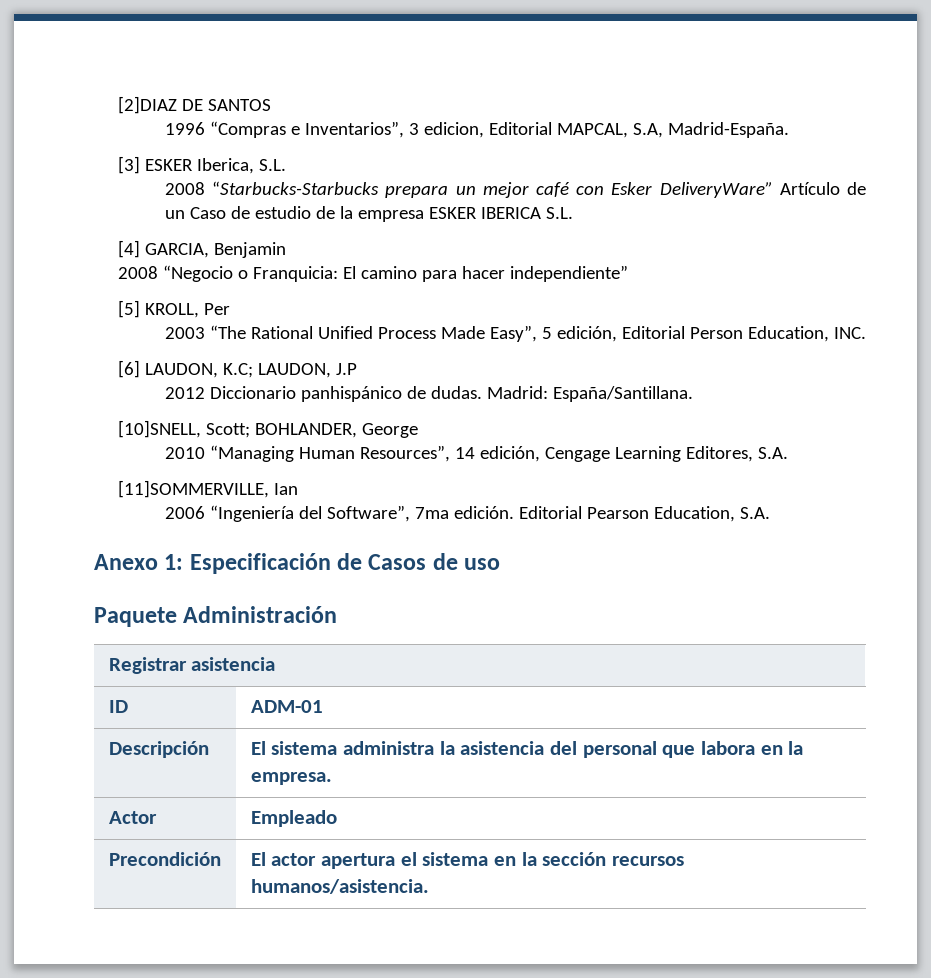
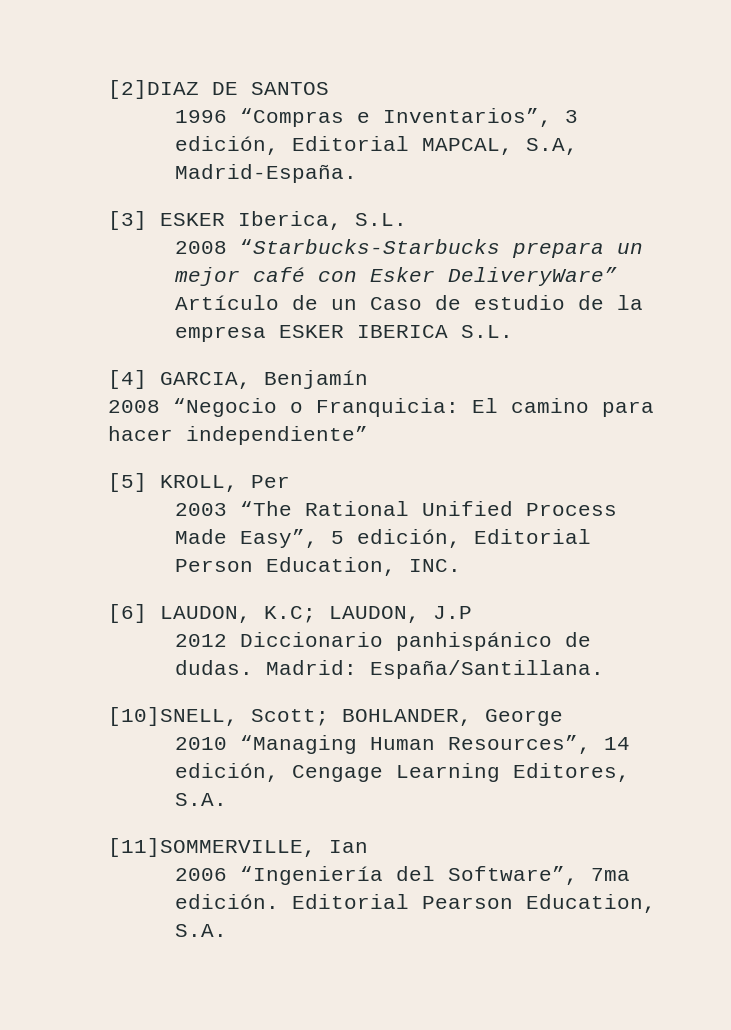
[423,122,484,138] edicion, -> [174,136,279,155] edición,
[213,242,286,258] Benjamin -> [264,370,369,389] Benjamín
[94,553,501,574] [94,606,338,627] [108,657,276,674] [108,700,128,713] [250,700,323,713] [108,741,209,758] [250,741,804,758] [250,772,332,785] [108,811,157,824] [250,810,337,827] [108,852,221,866] [250,852,685,869] [250,879,429,894] // Anexo 1: Especificación de Casos de uso // Paquete Administración // Registrar asistencia // ID | ADM-01 // Descripción | El sistema administra la asistencia del personal que labora en la empresa. // Actor | Empleado // Precondición | El actor apertura el sistema en la sección recursos humanos/asistencia. -> (227, 930) none

